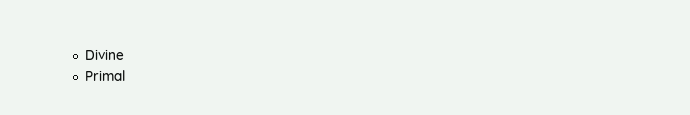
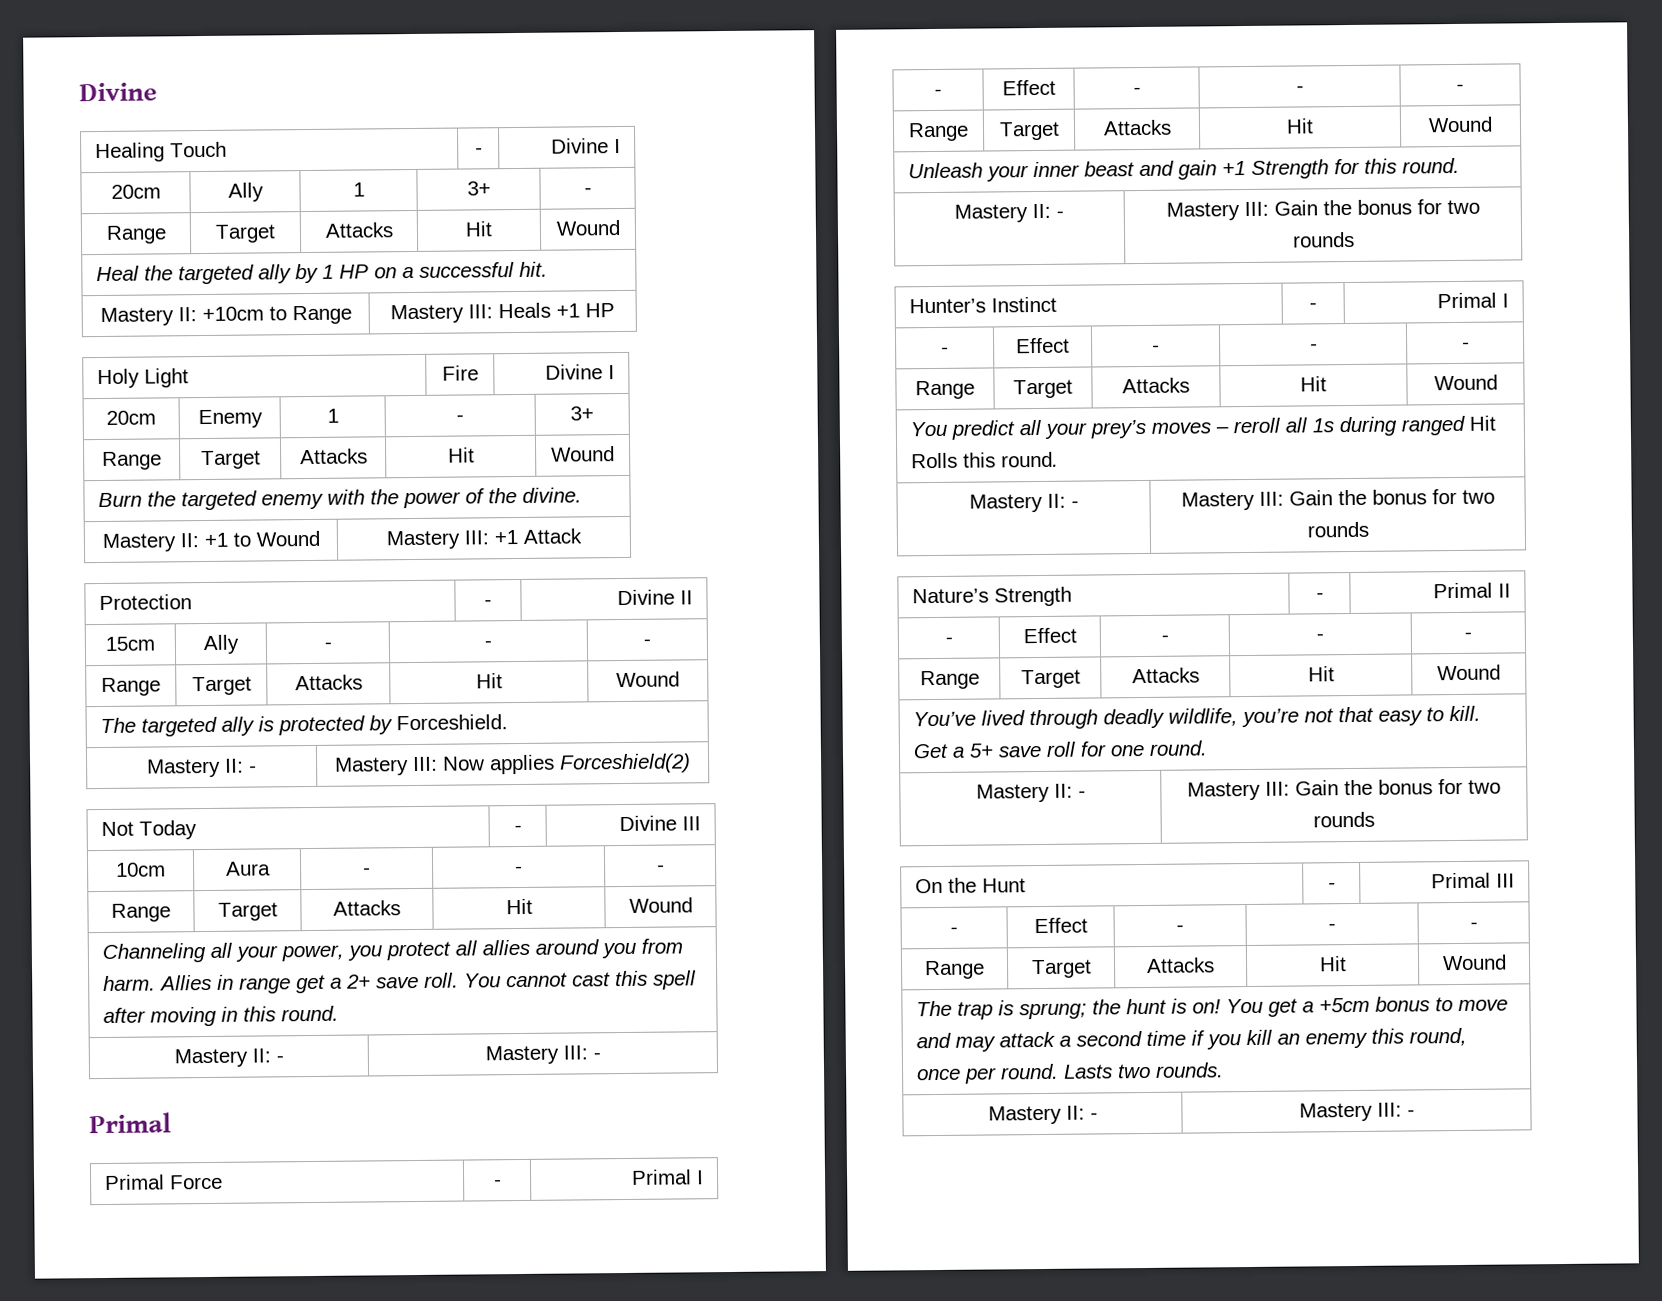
[85,49,125,60] [85,70,126,81] Divine // Primal -> [79,82,157,102] [95,141,228,163] [474,147,483,155] [550,138,621,154] [110,184,161,199] [227,182,264,202] [352,182,365,197] [466,181,491,196] [583,187,592,195] [105,225,167,244] [215,224,276,243] [324,222,394,238] [465,221,493,237] [555,220,621,236] [96,261,549,285] [99,305,352,327] [390,302,615,324] [97,368,190,389] [441,365,479,381] [544,364,615,380] [106,410,156,425] [197,409,263,429] [326,408,339,423] [456,414,464,422] [570,406,594,421] [102,451,162,470] [200,450,261,470] [299,448,368,465] [447,447,475,463] [551,446,615,462] [98,487,583,511] [101,530,320,552] [386,528,582,550] [99,594,193,611] [484,599,492,607] [616,589,693,606] [105,636,155,651] [203,634,240,655] [323,641,332,649] [484,640,492,648] [643,638,651,646] [101,677,161,697] [191,676,252,696] [294,674,363,691] [475,673,503,689] [616,671,680,688] [100,714,509,737] [147,758,257,778] [335,753,691,776] [101,820,198,840] [513,824,522,833] [618,815,701,832] [116,862,166,877] [225,861,271,876] [363,867,371,875] [515,865,523,874] [656,864,665,872] [111,903,171,922] [217,902,278,921] [333,900,401,916] [505,898,533,915] [628,897,693,913] [102,938,684,964] [103,970,698,994] [103,1005,340,1027] [173,1048,284,1068] [484,1045,601,1065] [89,1112,171,1134] [105,1174,224,1190] [493,1179,502,1187] [630,1169,704,1185] [934,88,942,96] [1001,79,1056,96] [1132,87,1141,95] [1295,85,1304,93] [1456,83,1464,91] [908,122,969,142] [998,121,1060,141] [1102,119,1172,136] [1286,118,1314,134] [1428,116,1493,133] [908,157,1461,182] [954,203,1064,223] [1165,199,1480,221] [1292,231,1355,248] [909,296,1058,314] [1309,302,1317,310] [1436,292,1509,309] [941,346,949,354] [1016,337,1070,354] [1152,344,1160,352] [1309,343,1318,351] [1461,341,1470,349] [915,380,975,400] [1013,379,1073,399] [1122,377,1190,394] [1300,376,1327,392] [1433,374,1498,391] [910,415,1497,440] [911,451,1060,469] [968,493,1079,513] [1180,488,1495,511] [1306,521,1369,538] [912,586,1073,607] [1315,592,1324,600] [1432,582,1511,599] [944,636,953,644] [1022,627,1077,644] [1160,634,1169,642] [1316,633,1324,641] [1464,631,1472,639] [919,670,980,690] [1020,669,1081,689] [1131,667,1200,684] [1307,666,1335,682] [1437,664,1501,681] [913,705,1482,730] [913,740,1209,759] [975,783,1086,803] [1187,778,1501,801] [1313,811,1375,828] [915,877,1027,894] [1327,882,1336,890] [1430,872,1515,889] [950,926,958,934] [1033,917,1088,934] [1176,924,1184,932] [1328,923,1336,931] [1469,921,1478,929] [924,960,985,980] [1030,959,1092,979] [1146,957,1215,973] [1318,956,1347,972] [1441,954,1507,971] [916,996,1509,1020] [916,1027,1468,1052] [917,1062,1225,1084] [987,1105,1098,1125] [1298,1102,1415,1122] Divine // Healing Touch | - | Divine I // 20cm | Ally | 1 | 3+ | - // Range | Target | Attacks | Hit | Wound // Heal the targeted ally by 1 HP on a successful hit. // Mastery II: +10cm to Range | Mastery III: Heals +1 HP // Holy Light | Fire | Divine I // 20cm | Enemy | 1 | - | 3+ // Range | Target | Attacks | Hit | Wound // Burn the targeted enemy with the power of the divine. // Mastery II: +1 to Wound | Mastery III: +1 Attack // Protection | - | Divine II // 15cm | Ally | - | - | - // Range | Target | Attacks | Hit | Wound // The targeted ally is protected by Forceshield. // Mastery II: - | Mastery III: Now applies Forceshield(2) // Not Today | - | Divine III // 10cm | Aura | - | - | - // Range | Target | Attacks | Hit | Wound // Channeling all your power, you protect all allies around you from harm. Allies in range get a 2+ save roll. You cannot cast this spell after moving in this round. // Mastery II: - | Mastery III: - // Primal // Primal Force | - | Primal I // - | Effect | - | - | - // Range | Target | Attacks | Hit | Wound // Unleash your inner beast and gain +1 Strength for this round. // Mastery II: - | Mastery III: Gain the bonus for two rounds // Hunter’s Instinct | - | Primal I // - | Effect | - | - | - // Range | Target | Attacks | Hit | Wound // You predict all your prey’s moves – reroll all 1s during ranged Hit Rolls this round. // Mastery II: - | Mastery III: Gain the bonus for two rounds // Nature’s Strength | - | Primal II // - | Effect | - | - | - // Range | Target | Attacks | Hit | Wound // You’ve lived through deadly wildlife, you’re not that easy to kill. Get a 5+ save roll for one round. // Mastery II: - | Mastery III: Gain the bonus for two rounds // On the Hunt | - | Primal III // - | Effect | - | - | - // Range | Target | Attacks | Hit | Wound // The trap is sprung; the hunt is on! You get a +5cm bonus to move and may attack a second time if you kill an enemy this round, once per round. Lasts two rounds. // Mastery II: - | Mastery III: -

